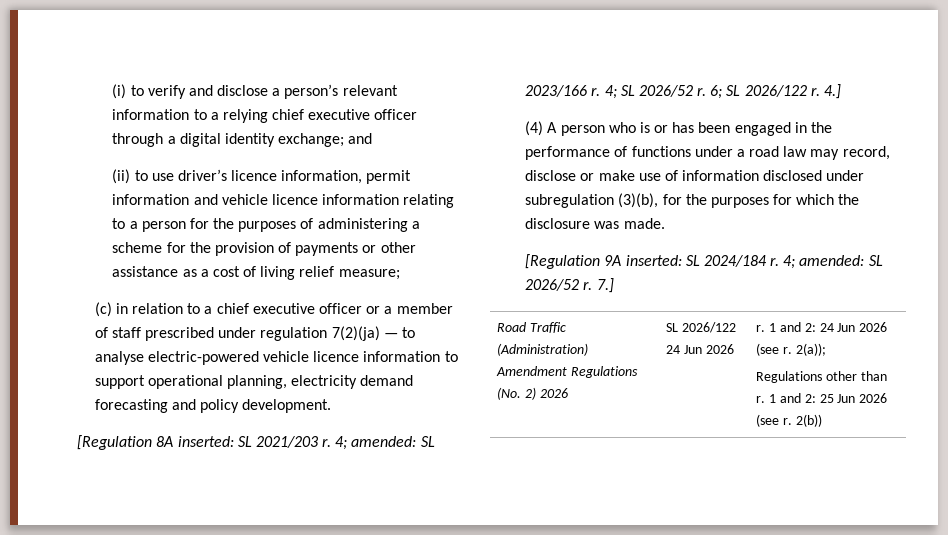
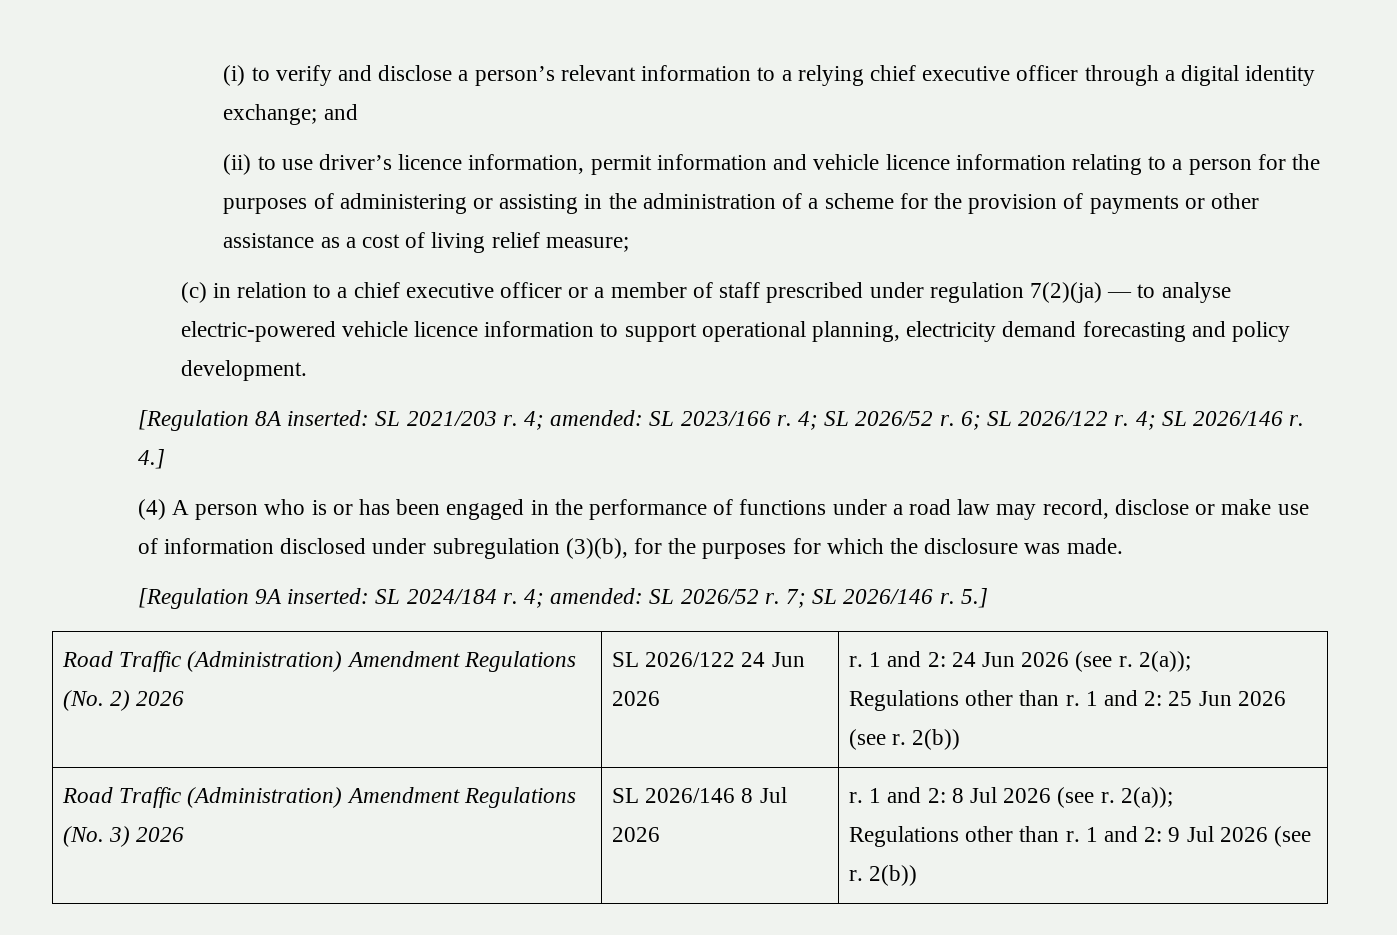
(408, 225) none -> [473,193,803,214] or assisting in the administration of
(820, 92) none -> [1135,411,1305,430] 4; SL 2026/146 r.
[596,278,614,293] 7.] -> [786,588,988,608] 7; SL 2026/146 r. 5.]
(823, 420) none -> [61,787,576,808] [62,826,185,847] [611,787,787,803] [611,827,660,842] [848,787,1173,808] [848,826,1312,847] [848,865,918,886] // Road Traffic (Administration) Amendment Regulations (No. 3) 2026 | SL 2026/146 8 Jul 2026 | r. 1 and 2: 8 Jul 2026 (see r. 2(a)); // Regulations other than r. 1 and 2: 9 Jul 2026 (see r. 2(b))

